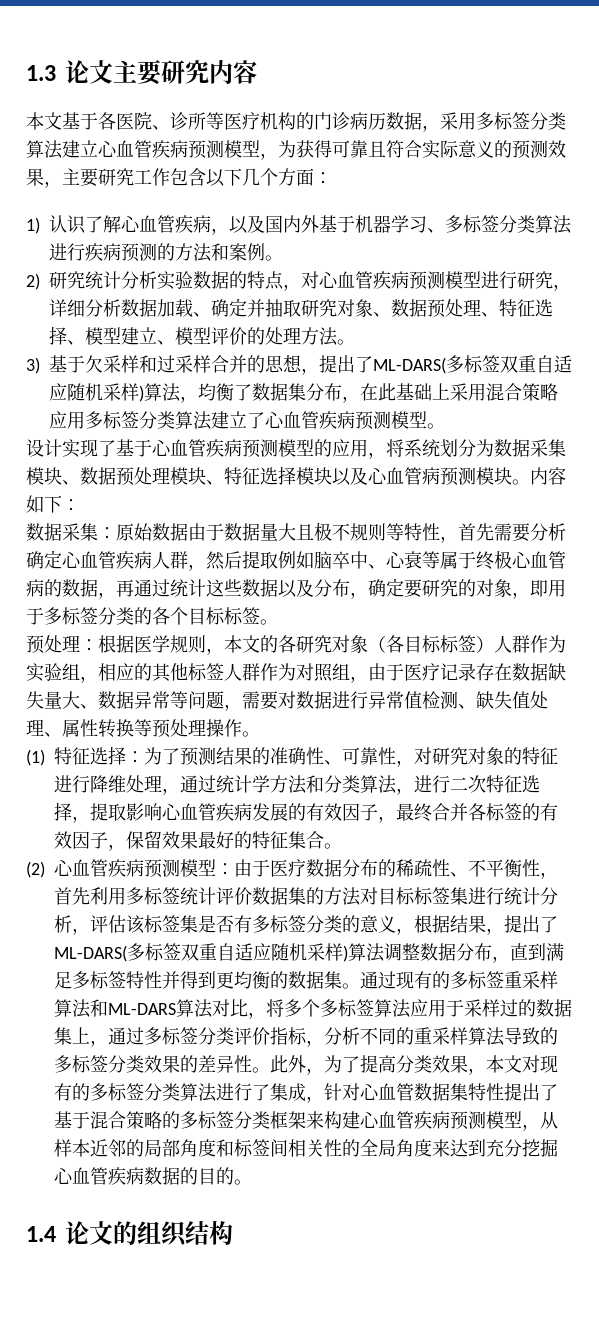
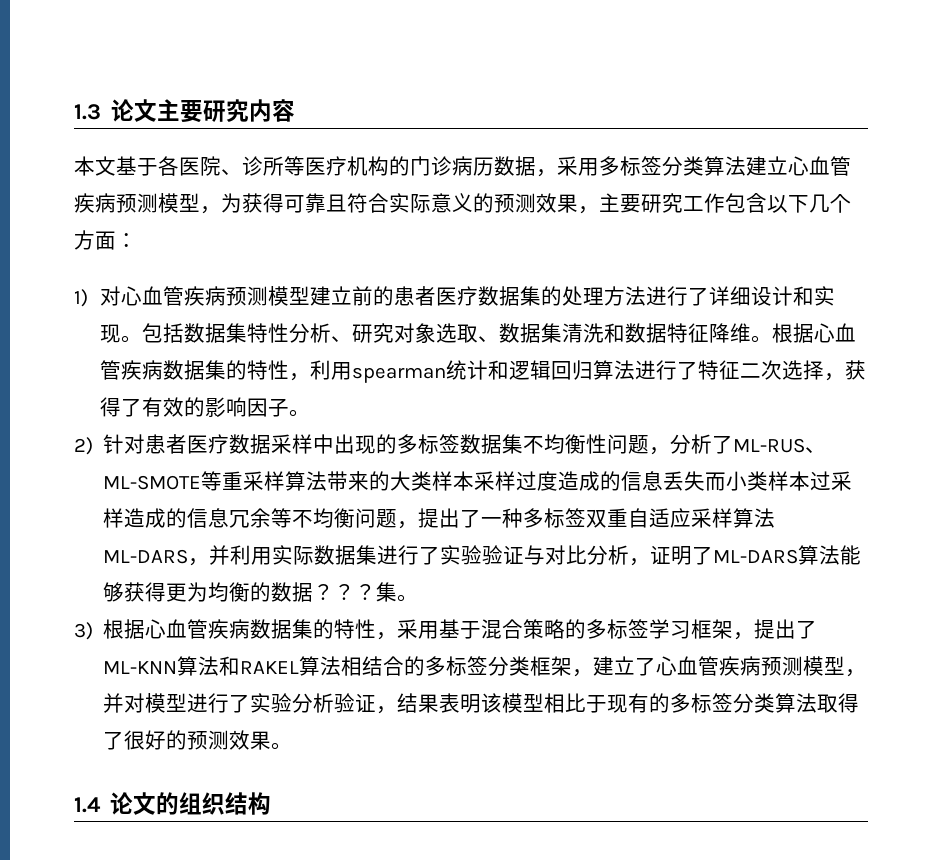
[49,215,572,235] [49,243,283,262] [26,271,301,291] 认识了解心血管疾病，以及国内外基于机器学习、多标签分类算法进行疾病预测的方法和案例。 // 2)研究统计分析实验数据的特点， -> (88, 298) none
[481,271,571,291] [49,298,553,318] [49,326,355,346] [26,354,572,375] [49,383,558,403] [49,411,212,430] 进行研究，详细分析数据加载、确定并抽取研究对象、数据预处理、特征选择、模型建立、模型评价的处理方法。 // 3)基于欠采样和过采样合并的思想，提出了ML-DARS(多标签双重自适应随机采样)算法，均衡了数据集分布，在此基础上采用混合策略应用多标签分类算法 -> [309,286,835,306] [99,323,856,343] [99,360,866,383] [99,397,310,417] [74,434,827,455] [103,471,853,491] [103,508,776,529] [103,545,862,566] [103,582,419,602] [74,619,818,640] [103,656,594,677] 建立前的患者医疗数据集的处理方法进行了详细设计和实现。包括数据集特性分析、研究对象选取、数据集清洗和数据特征降维。根据心血管疾病数据集的特性，利用spearman统计和逻辑回归算法进行了特征二次选择，获得了有效的影响因子。 // 2)针对患者医疗数据采样中出现的多标签数据集不均衡性问题，分析了ML-RUS、ML-SMOTE等重采样算法带来的大类样本采样过度造成的信息丢失而小类样本过采样造成的信息冗余等不均衡问题，提出了一种多标签双重自适应采样算法ML-DARS，并利用实际数据集进行了实验验证与对比分析，证明了ML-DARS算法能够获得更为均衡的数据？？？集。 // 3)根据心血管疾病数据集的特性，采用基于混合策略的多标签学习框架，提出了ML-KNN算法和RAKEL算法相结合的多标签分类框架，
[427,423,445,429] [26,439,566,459] [26,466,566,486] [26,495,80,513] [26,522,566,543] [26,550,566,571] [26,578,566,599] [26,607,278,625] [26,635,566,655] [26,663,566,683] [26,691,548,711] [26,719,260,738] [26,746,558,767] [54,775,540,795] [54,802,558,823] [54,831,342,851] [26,859,558,879] [54,887,558,906] [54,915,558,935] [54,943,564,963] [54,971,558,989] [54,999,572,1019] [54,1027,558,1047] [54,1055,540,1075] 。 // 设计实现了基于心血管疾病预测模型的应用，将系统划分为数据采集模块、数据预处理模块、特征选择模块以及心血管病预测模块。内容如下： // 数据采集：原始数据由于数据量大且极不规则等特性，首先需要分析确定心血管疾病人群，然后提取例如脑卒中、心衰等属于终极心血管病的数据，再通过统计这些数据以及分布，确定要研究的对象，即用于多标签分类的各个目标标签。 // 预处理：根据医学规则，本文的各研究对象（各目标标签）人群作为实验组，相应的其他标签人群作为对照组，由于医疗记录存在数据缺失量大、数据异常等问题，需要对数据进行异常值检测、缺失值处理、属性转换等预处理操作。 // (1)特征选择：为了预测结果的准确性、可靠性，对研究对象的特征进行降维处理，通过统计学方法和分类算法，进行二次特征选择，提取影响心血管疾病发展的有效因子，最终合并各标签的有效因子，保留效果最好的特征集合。 // (2)心血管疾病预测模型：由于医疗数据分布的稀疏性、不平衡性，首先利用多标签统计评价数据集的方法对目标标签集进行统计分析，评估该标签集是否有多标签分类的意义，根据结果，提出了ML-DARS(多标签双重自适应随机采样)算法调整数据分布，直到满足多标签特性并得到更均衡的数据集。通过现有的多标签重采样算法和ML-DARS算法对比，将多个多标签算法应用于采样过的数据集上，通过多标签分类评价指标，分析不同的重采样算法导致的多标签分类效果的差异性。此外，为了提高分类效果，本文对 -> [845,669,867,677] [103,693,608,714] ，并对模型进行了实验分析验证，结果表明该模型相比于
[216,1083,558,1103] [54,1111,558,1131] [54,1139,558,1157] [54,1167,234,1185] 进行了集成，针对心血管数据集特性提出了基于混合策略的多标签分类框架来构建心血管疾病预测模型，从样本近邻的局部角度和标签间相关性的全局角度来达到充分挖掘心血管疾病数据的目的 -> [817,693,860,713] [103,730,272,750] 取得了很好的预测效果

